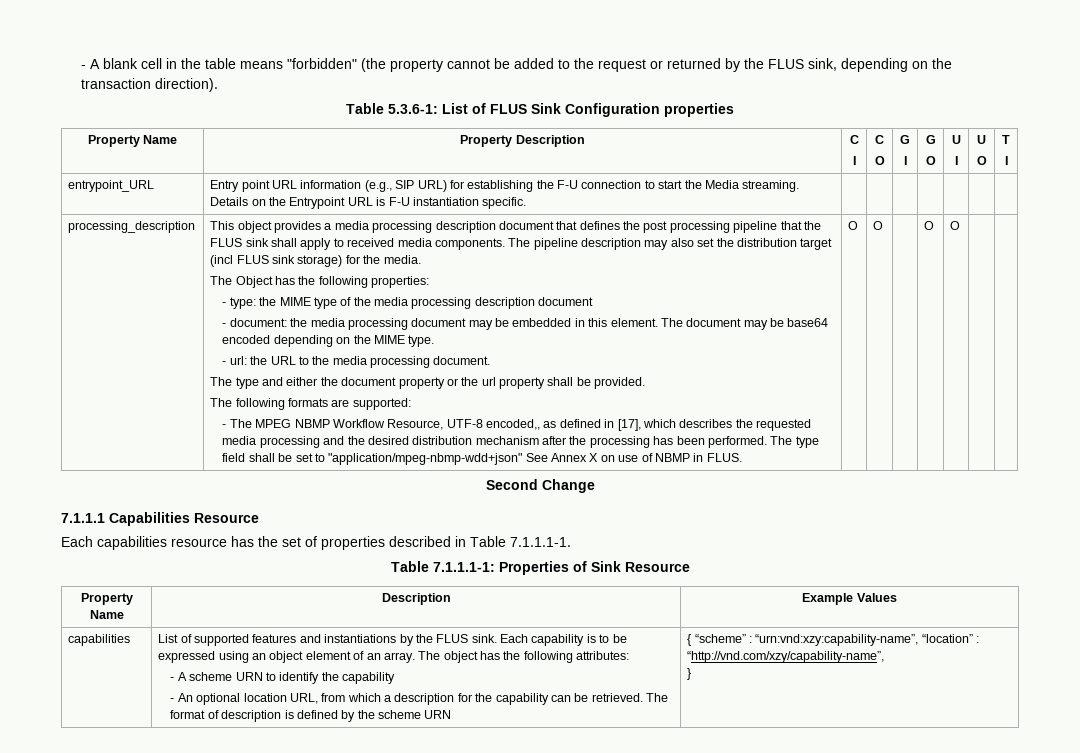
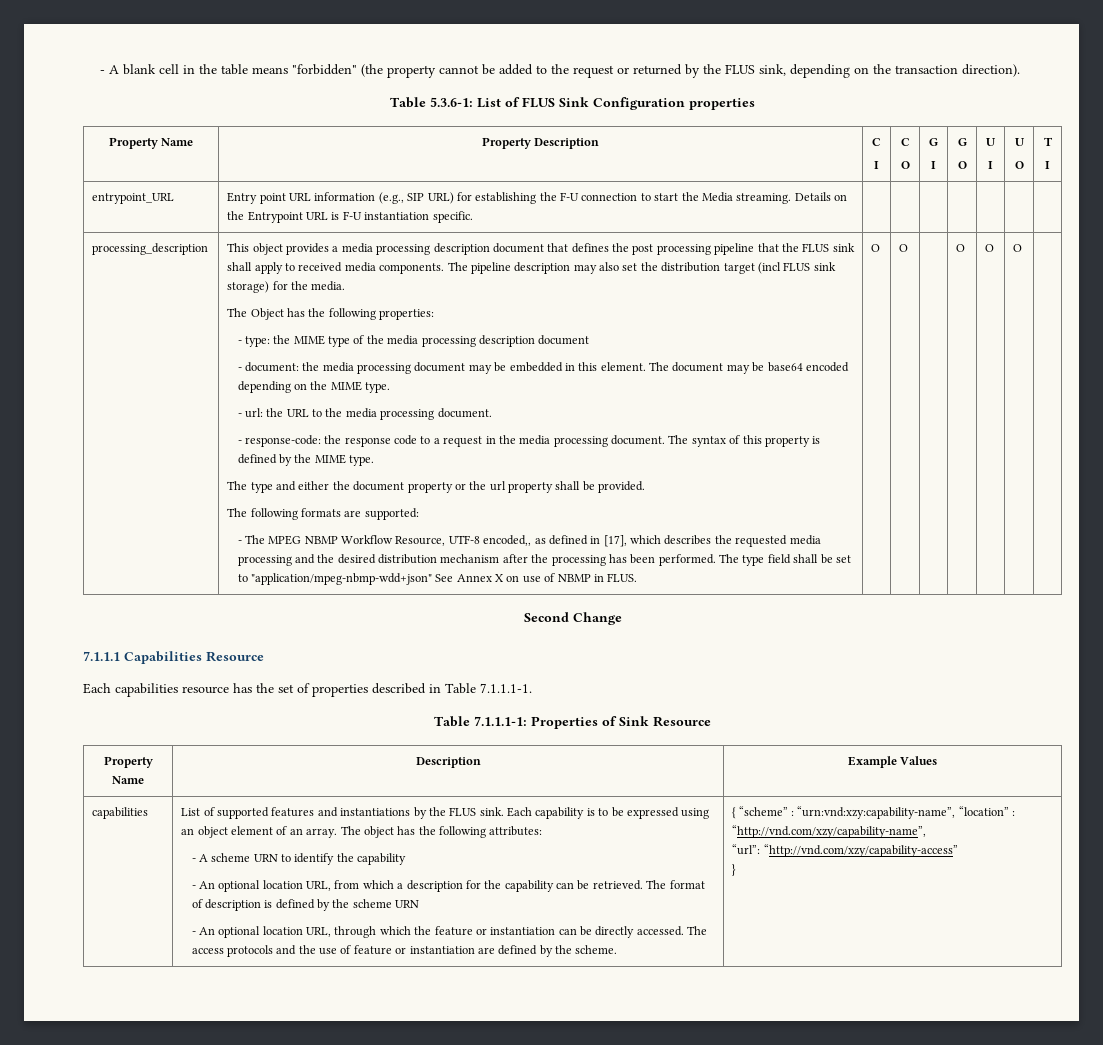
(491, 360) none -> [237,435,821,447] [237,454,375,466] // - response-code: the response code to a request in the media processing document. The syntax of this property is defined by the MIME type.
(961, 225) none -> [1013,244,1023,252] O
(452, 714) none -> [191,926,708,938] [191,945,618,957] // - An optional location URL, through which the feature or instantiation can be directly accessed. The access protocols and the use of feature or instantiation are defined by the scheme.
(885, 657) none -> [732,844,958,857] // “url”: “http://vnd.com/xzy/capability-access”

